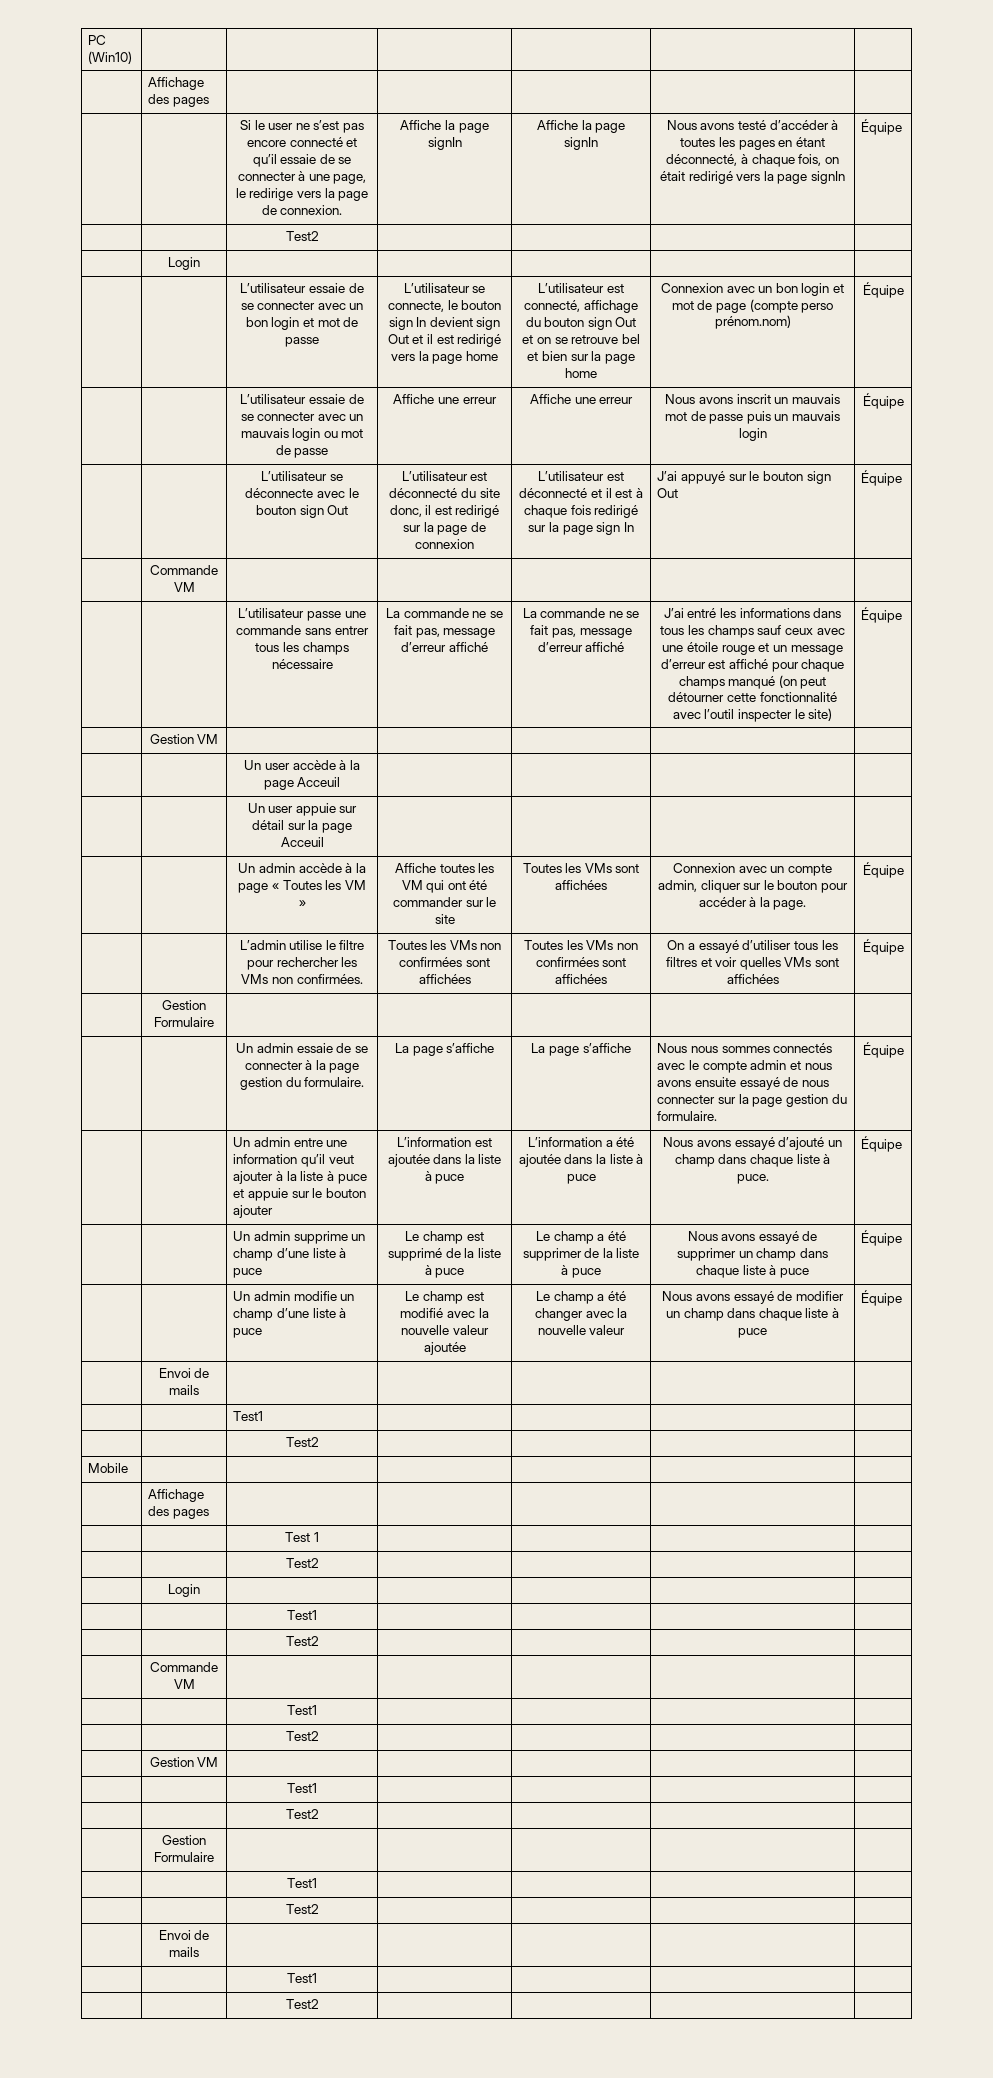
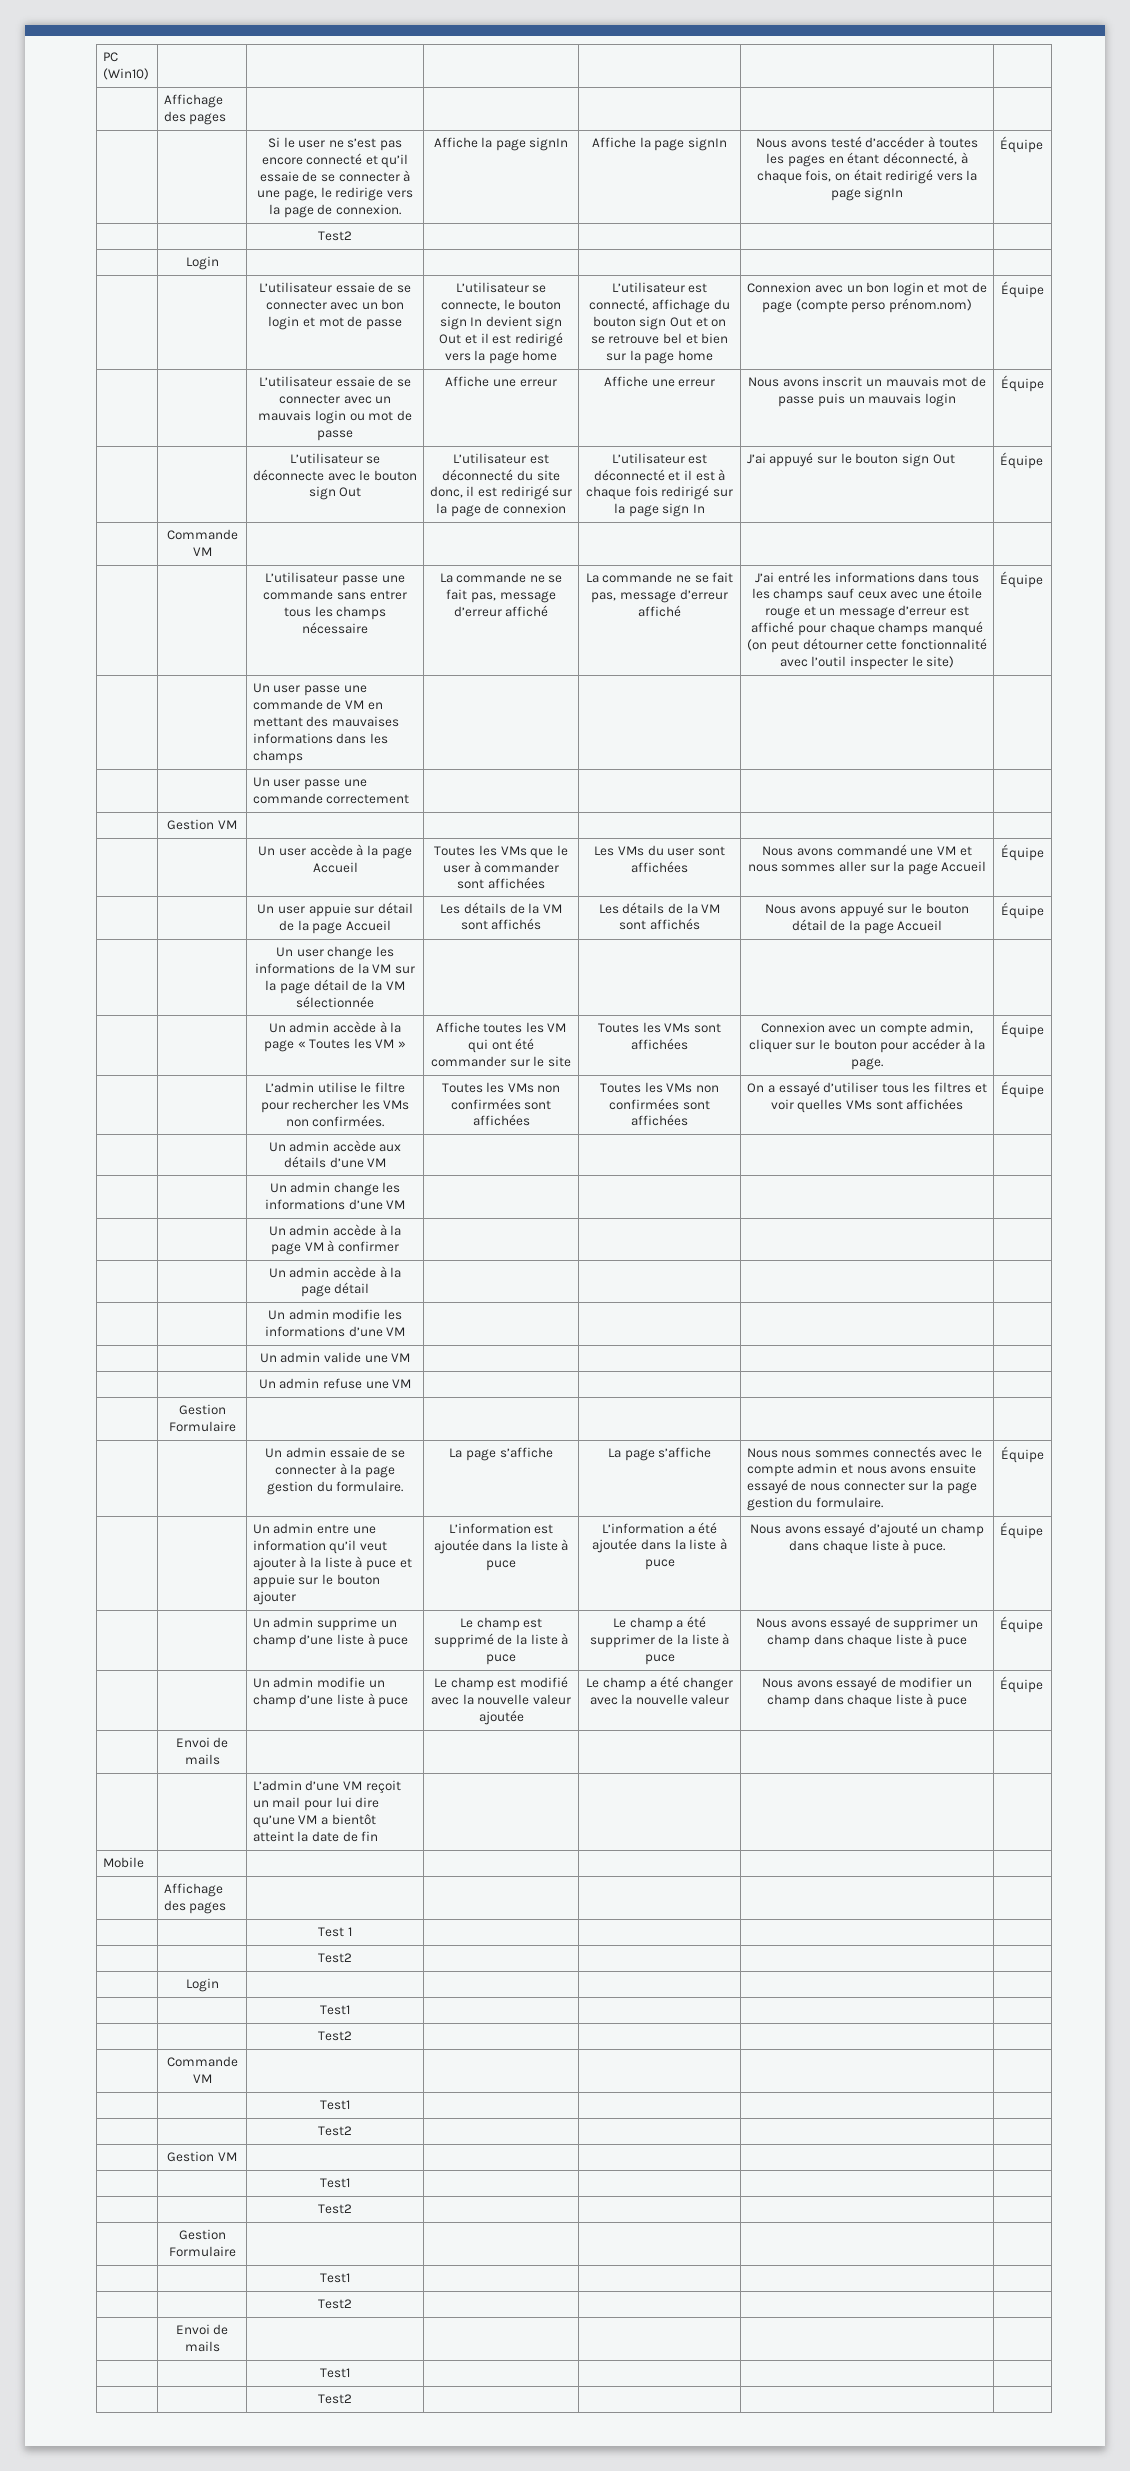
(903, 615) none -> [252,683,367,696] [252,699,383,710] [252,716,399,727] [252,733,388,744] [252,750,303,764] [252,777,367,790] [252,793,410,804] // | | Un user passe une commande de VM en mettant des mauvaises informations dans les champs | | | | // | | Un user passe une commande correctement | | | |
[297,777,341,787] Acceuil | | | | -> [312,862,358,873] [434,845,568,859] [442,861,560,873] [457,877,545,889] [594,845,725,856] [631,861,688,873] [762,844,972,856] [747,861,987,875] [1001,844,1044,861] Accueil | Toutes les VMs que le user à commander sont affichées | Les VMs du user sont affichées | Nous avons commandé une VM et nous sommes aller sur la page Accueil | Équipe
[287,820,352,833] [280,837,324,847] sur la page Acceuil -> [279,920,391,934] [440,902,562,914] [460,918,542,930] [598,902,721,914] [619,918,700,930] [765,902,969,917] [791,919,943,934] [1001,902,1044,919] [276,946,394,960] [255,963,415,974] [265,979,405,994] [296,996,374,1008] de la page Accueil | Les détails de la VM sont affichés | Les détails de la VM sont affichés | Nous avons appuyé sur le bouton détail de la page Accueil | Équipe // | | Un user change les informations de la VM sur la page détail de la VM sélectionnée
(904, 947) none -> [268,1140,402,1152] [283,1156,387,1168] [269,1182,401,1196] [264,1199,406,1210] [268,1224,402,1236] [271,1240,399,1255] [268,1266,402,1278] [300,1282,370,1297] [268,1309,402,1320] [264,1326,406,1337] [259,1352,411,1363] [258,1378,412,1389] // | | Un admin accède aux détails d’une VM | | | | // | | Un admin change les informations d’une VM | | | | // | | Un admin accède à la page VM à confirmer | | | | // | | Un admin accède à la page détail | | | | // | | Un admin modifie les informations d’une VM | | | | // | | Un admin valide une VM | | | | // | | Un admin refuse une VM | | | |
[233,1411,264,1421] [285,1437,319,1447] Test1 | | | | // | | Test2 -> [252,1780,401,1794] [252,1797,380,1811] [252,1814,376,1828] [252,1831,379,1842] L’admin d’une VM reçoit un mail pour lui dire qu’une VM a bientôt atteint la date de fin

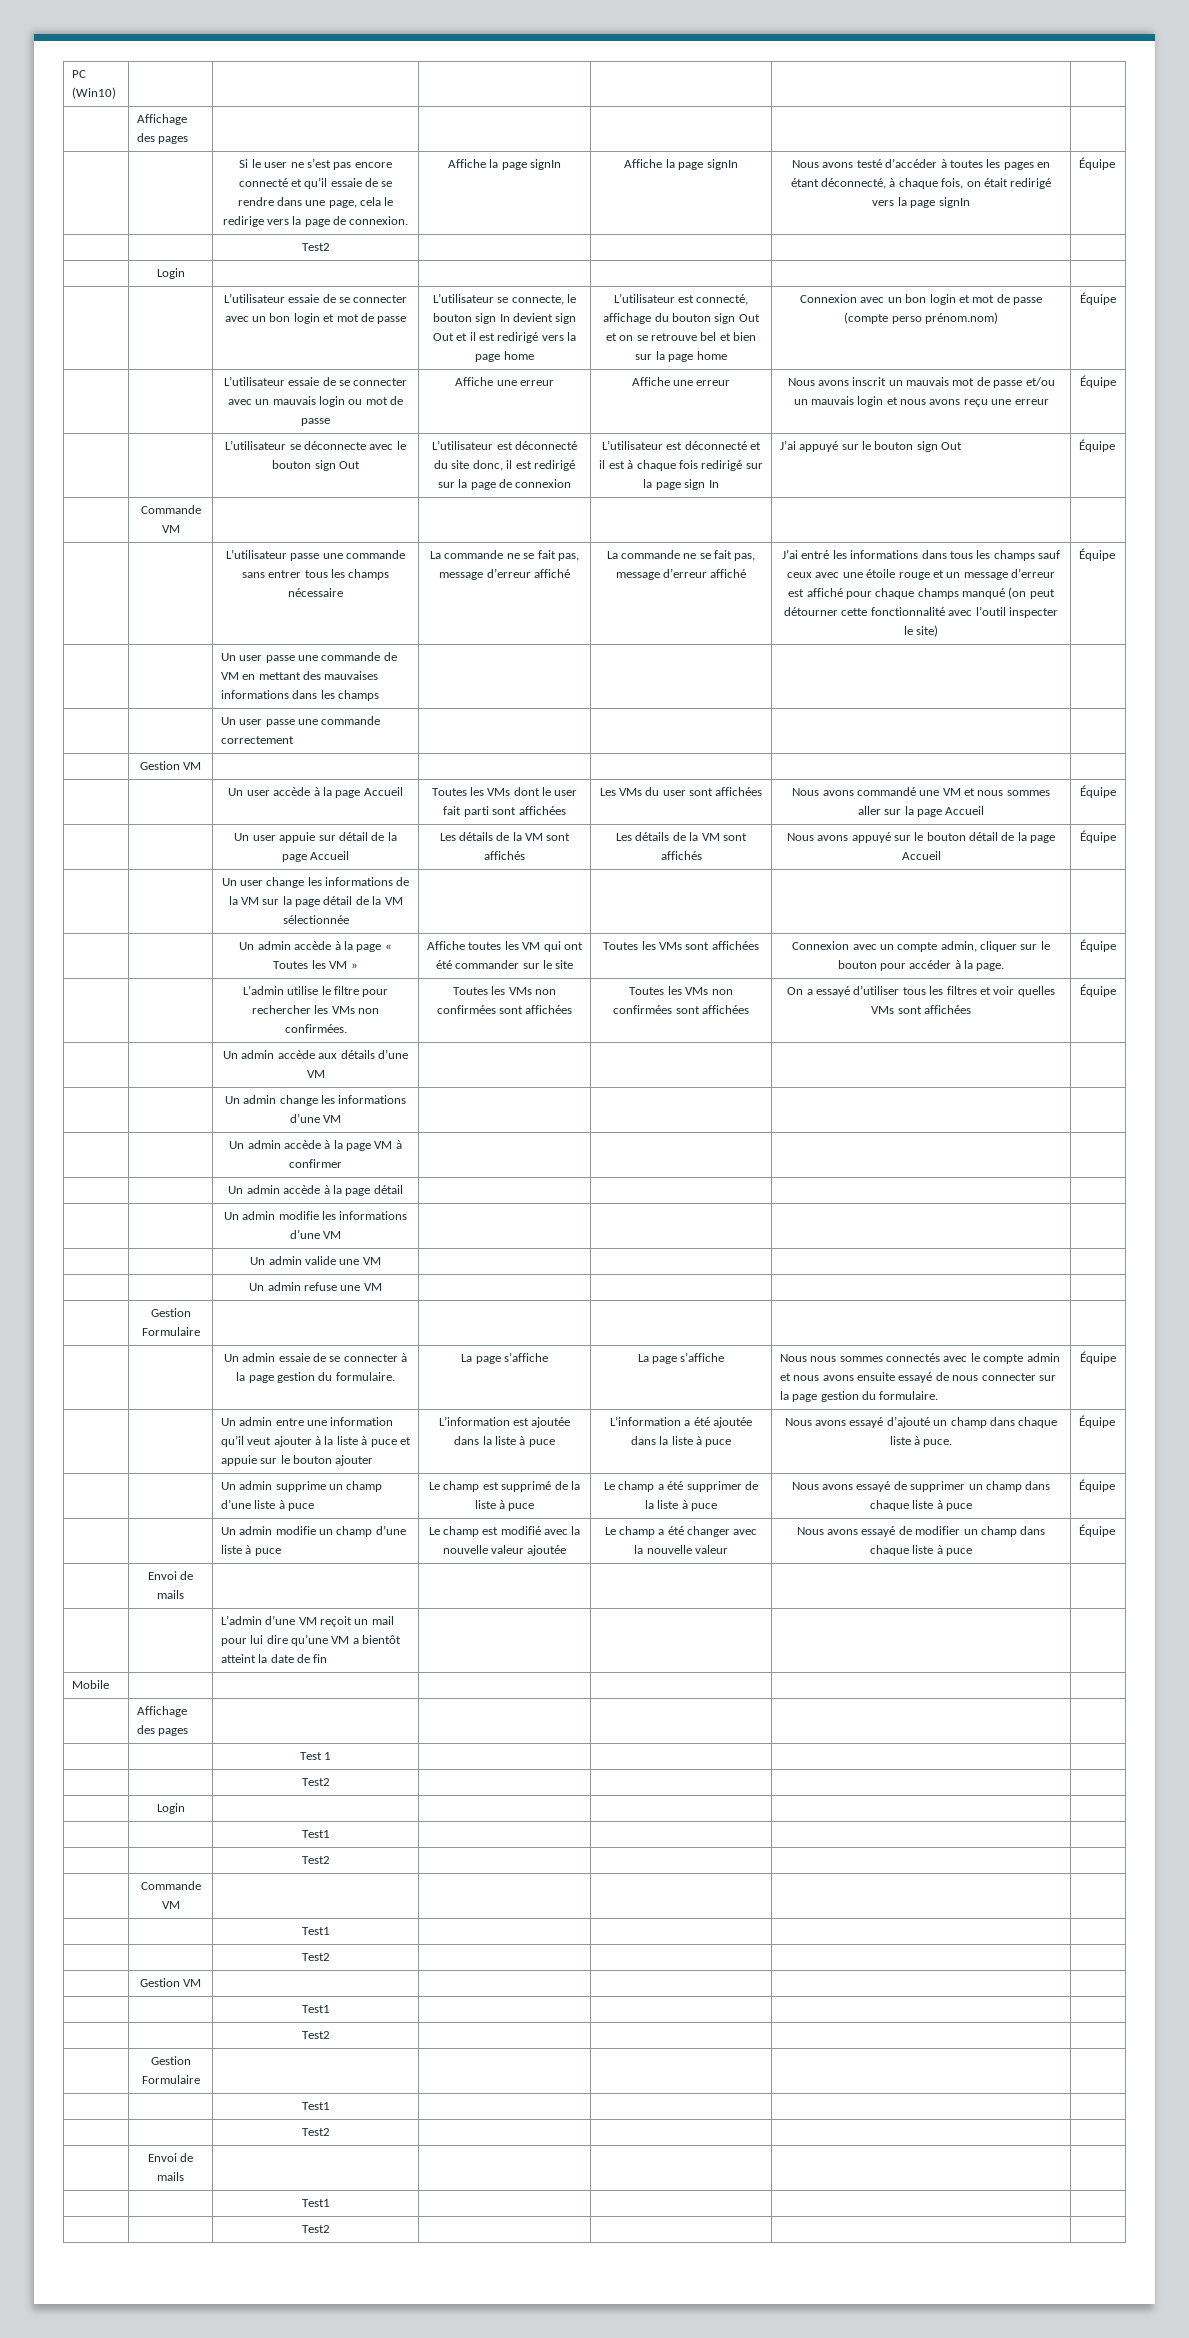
[338,170,411,182] connecter à -> [237,197,302,206] rendre dans
(317, 195) none -> [360,197,382,206] cela
[762,301,793,313] page -> [1013,297,1042,305] passe
[817,393,956,407] puis un mauvais login -> [1025,377,1055,386] [793,396,1049,407] et/ou un mauvais login et nous avons reçu une erreur
[530,845,568,859] [442,861,560,873] que le user à commander -> [513,787,578,796] [443,806,489,817] dont le user fait parti

